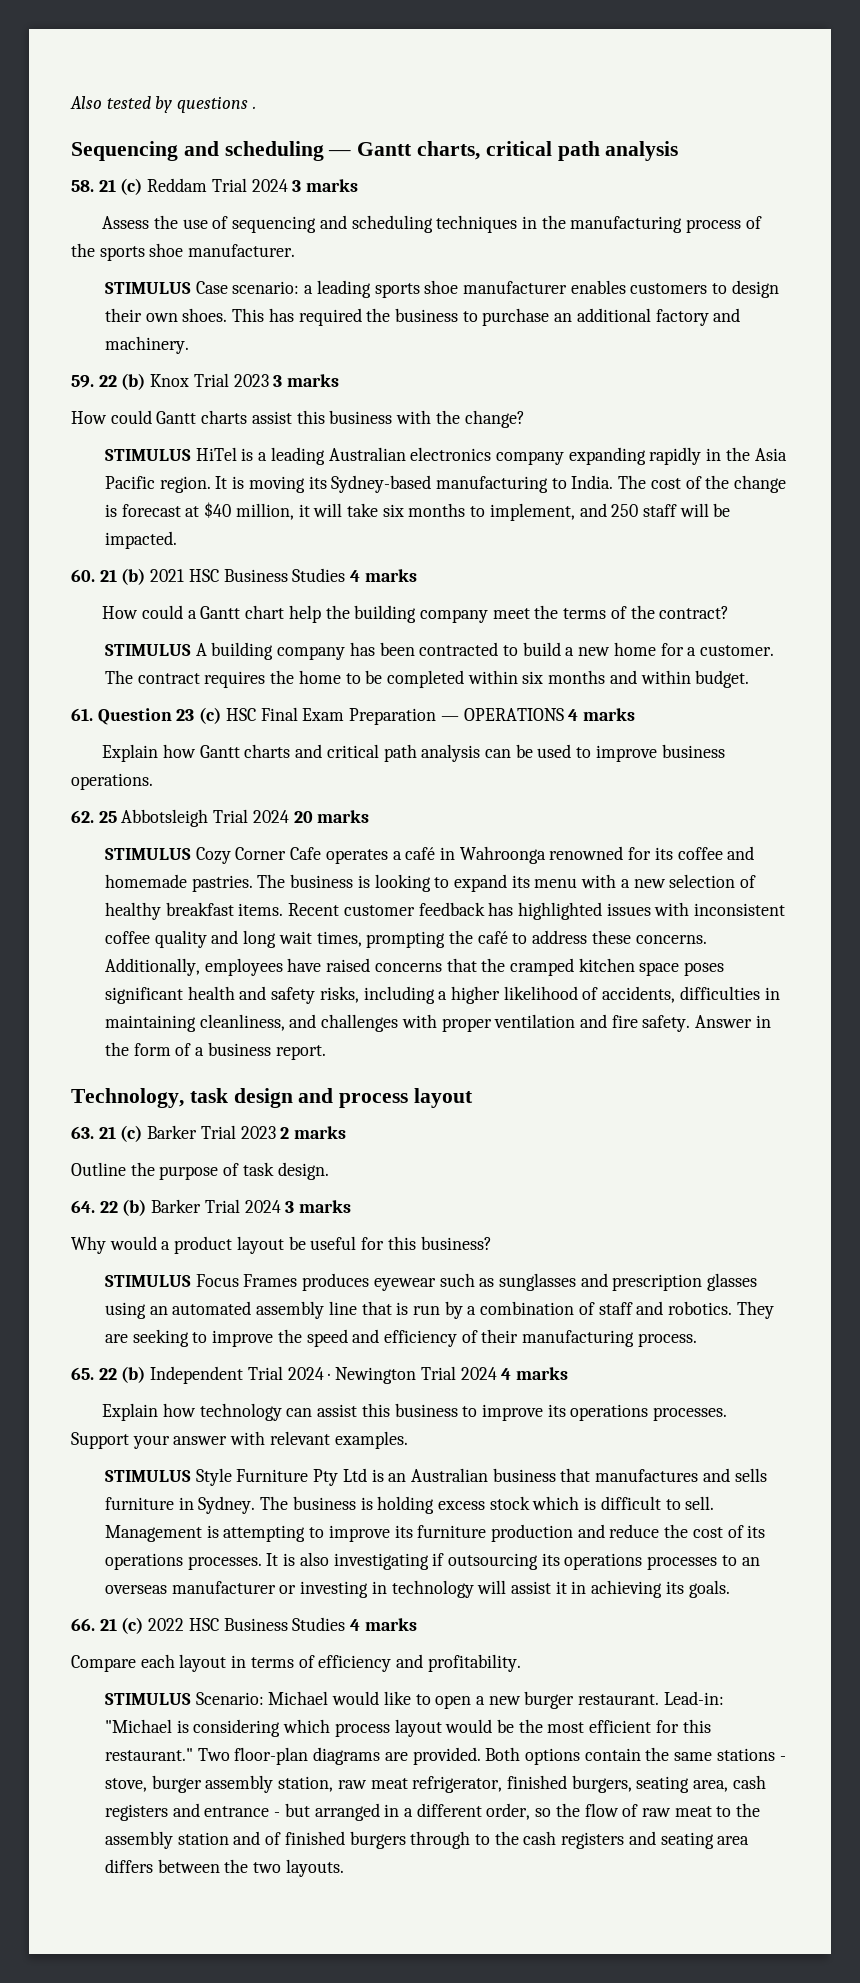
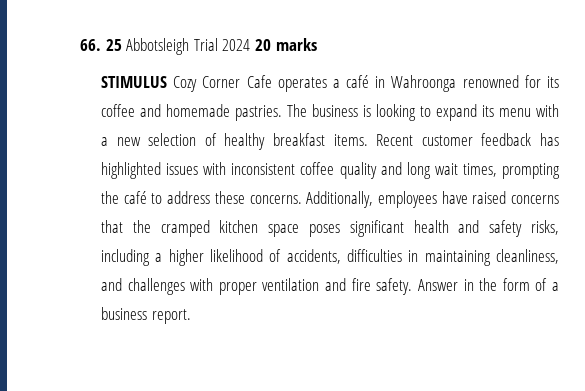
[70,96,256,113] [71,141,679,161] [71,178,359,195] [102,215,762,233] [71,243,296,261] [104,280,779,298] [104,308,741,326] [104,336,189,354] [71,373,340,390] [71,410,525,428] [104,447,787,465] [104,475,787,493] [104,502,731,521] [104,531,177,549] [71,568,417,585] [102,605,730,623] [104,642,775,660] [104,670,750,688] [71,707,635,725] [102,744,725,762] [71,773,153,790] [71,810,94,823] Also tested by questions . // Sequencing and scheduling — Gantt charts, critical path analysis // 58. 21 (c) Reddam Trial 2024 3 marks // Assess the use of sequencing and scheduling techniques in the manufacturing process of the sports shoe manufacturer. // STIMULUS Case scenario: a leading sports shoe manufacturer enables customers to design their own shoes. This has required the business to purchase an additional factory and machinery. // 59. 22 (b) Knox Trial 2023 3 marks // How could Gantt charts assist this business with the change? // STIMULUS HiTel is a leading Australian electronics company expanding rapidly in the Asia Pacific region. It is moving its Sydney-based manufacturing to India. The cost of the change is forecast at $40 million, it will take six months to implement, and 250 staff will be impacted. // 60. 21 (b) 2021 HSC Business Studies 4 marks // How could a Gantt chart help the building company meet the terms of the contract? // STIMULUS A building company has been contracted to build a new home for a customer. The contract requires the home to be completed within six months and within budget. // 61. Question 23 (c) HSC Final Exam Preparation — OPERATIONS 4 marks // Explain how Gantt charts and critical path analysis can be used to improve business operations. // 62. -> [80,39,101,51] 66.
[71,1088,474,1108] [71,1125,347,1142] [71,1162,329,1180] [71,1199,352,1216] [71,1236,492,1254] [104,1273,758,1291] [104,1301,774,1319] [104,1329,697,1347] [71,1366,568,1384] [102,1403,728,1421] [71,1431,408,1449] [104,1468,767,1486] [104,1496,715,1514] [104,1524,766,1542] [104,1552,760,1570] [104,1580,730,1598] [71,1617,417,1634] [71,1654,521,1672] [104,1691,724,1709] [104,1719,711,1737] [104,1747,786,1765] [104,1775,766,1793] [104,1803,761,1821] [104,1831,750,1849] [104,1859,344,1877] // Technology, task design and process layout // 63. 21 (c) Barker Trial 2023 2 marks // Outline the purpose of task design. // 64. 22 (b) Barker Trial 2024 3 marks // Why would a product layout be useful for this business? // STIMULUS Focus Frames produces eyewear such as sunglasses and prescription glasses using an automated assembly line that is run by a combination of staff and robotics. They are seeking to improve the speed and efficiency of their manufacturing process. // 65. 22 (b) Independent Trial 2024 · Newington Trial 2024 4 marks // Explain how technology can assist this business to improve its operations processes. Support your answer with relevant examples. // STIMULUS Style Furniture Pty Ltd is an Australian business that manufactures and sells furniture in Sydney. The business is holding excess stock which is difficult to sell. Management is attempting to improve its furniture production and reduce the cost of its operations processes. It is also investigating if outsourcing its operations processes to an overseas manufacturer or investing in technology will assist it in achieving its goals. // 66. 21 (c) 2022 HSC Business Studies 4 marks // Compare each layout in terms of efficiency and profitability. // STIMULUS Scenario: Michael would like to open a new burger restaurant. Lead-in: "Michael is considering which process layout would be the most efficient for this restaurant." Two floor-plan diagrams are provided. Both options contain the same stations - stove, burger assembly station, raw meat refrigerator, finished burgers, seating area, cash registers and entrance - but arranged in a different order, so the flow of raw meat to the assembly station and of finished burgers through to the cash registers and seating area differs between the two layouts. -> (191, 316) none

